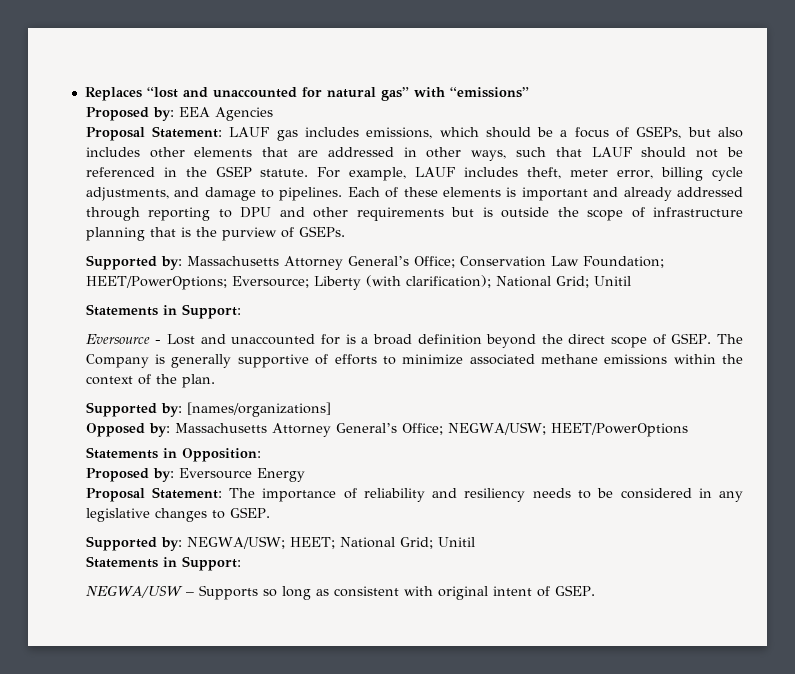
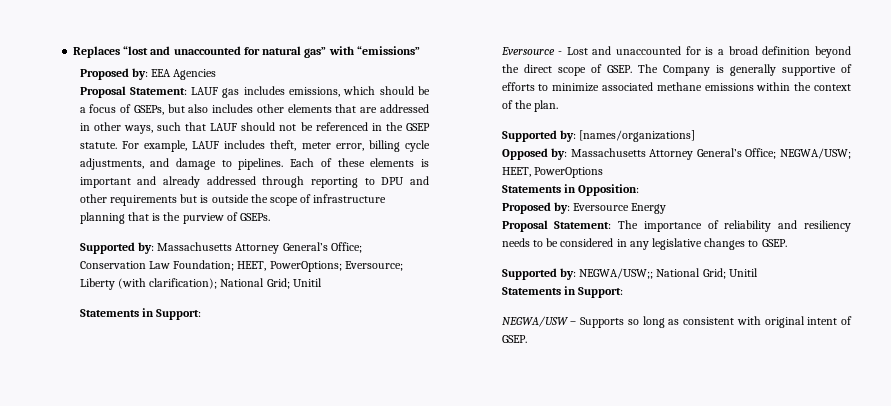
[85,276,227,290] HEET/PowerOptions; -> [237,261,342,272] HEET, PowerOptions;
[550,423,688,437] HEET/PowerOptions -> [501,167,603,178] HEET, PowerOptions
[186,536,335,549] NEGWA/USW; HEET; -> [579,268,654,279] NEGWA/USW;;

